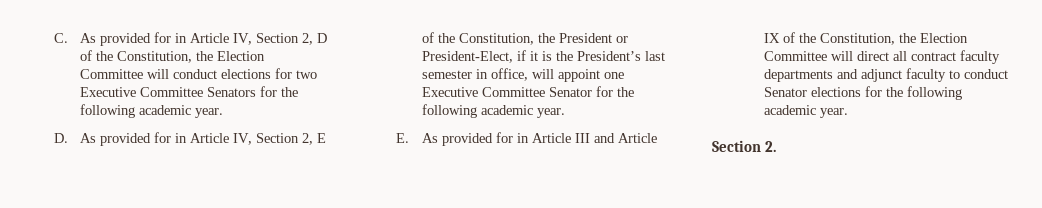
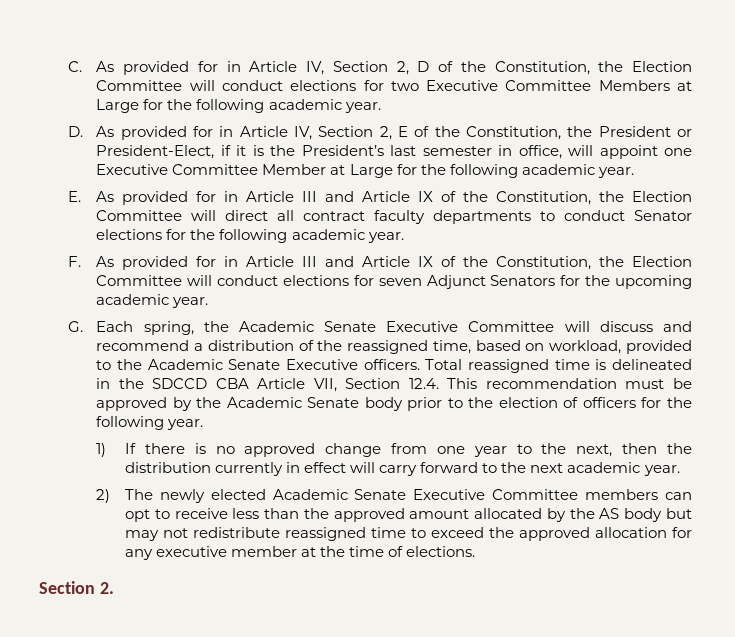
[206,87,256,97] Senators -> [598,80,693,91] [96,99,140,113] Members at Large
[548,87,592,97] Senator -> [262,164,393,178] Member at Large
[836,68,946,82] and adjunct faculty -> (532, 217) none
(848, 113) none -> [67,256,692,270] [96,275,692,289] [96,294,209,308] [67,321,693,335] [96,340,692,354] [96,359,692,373] [96,378,693,392] [96,397,692,411] [96,416,204,430] [96,443,692,457] [124,462,680,476] [96,489,693,503] [124,508,692,522] [124,527,692,541] [124,546,476,560] // F. As provided for in Article III and Article IX of the Constitution, the Election Committee will conduct elections for seven Adjunct Senators for the upcoming academic year. // G. Each spring, the Academic Senate Executive Committee will discuss and recommend a distribution of the reassigned time, based on workload, provided to the Academic Senate Executive officers. Total reassigned time is delineated in the SDCCD CBA Article VII, Section 12.4. This recommendation must be approved by the Academic Senate body prior to the election of officers for the following year. // 1) If there is no approved change from one year to the next, then the distribution currently in effect will carry forward to the next academic year. // 2) The newly elected Academic Senate Executive Committee members can opt to receive less than the approved amount allocated by the AS body but may not redistribute reassigned time to exceed the approved allocation for any executive member at the time of elections.

